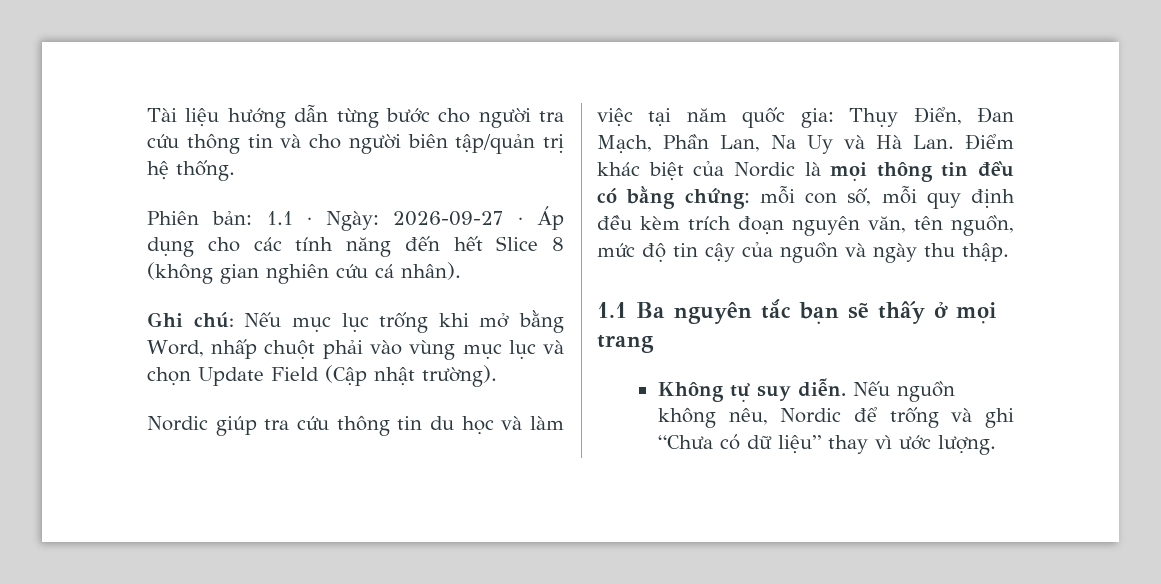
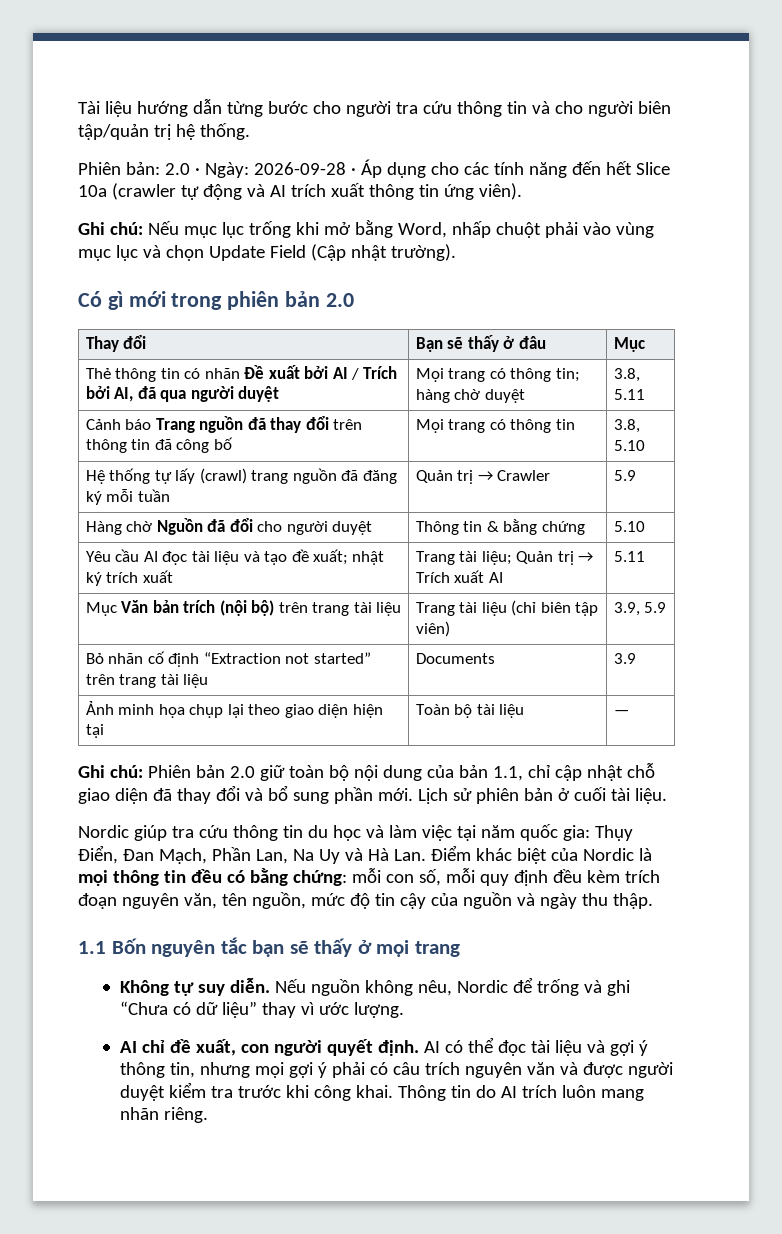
[266,211,293,225] 1.1 -> [164,163,190,175] 2.0
[393,211,504,226] 2026-09-27 -> [253,162,346,175] 2026-09-28
[552,237,564,251] [147,262,461,284] 8 (không gian nghiên cứu cá nhân). -> [78,183,522,200] 10a (crawler tự động và AI trích xuất thông tin ứng viên).
(497, 376) none -> [78,291,354,310] [85,335,147,352] [415,335,546,352] [613,337,645,352] [85,365,398,382] [85,386,280,402] [415,368,580,382] [415,389,525,403] [613,368,640,382] [613,389,645,400] [85,416,363,433] [85,437,233,453] [415,419,575,433] [613,419,640,433] [613,440,645,451] [85,468,397,484] [85,489,170,505] [415,470,551,484] [613,470,636,481] [85,518,373,535] [415,519,585,535] [613,521,645,532] [85,549,385,565] [85,570,173,586] [415,551,594,565] [415,570,503,583] [613,551,645,562] [85,600,401,616] [415,600,599,616] [415,621,450,637] [613,602,667,616] [85,651,371,667] [85,674,209,688] [415,653,495,664] [613,653,636,664] [85,701,383,718] [85,724,104,738] [415,704,525,718] [613,710,629,715] [78,763,655,781] [78,785,667,804] // Có gì mới trong phiên bản 2.0 // Thay đổi | Bạn sẽ thấy ở đâu | Mục // Thẻ thông tin có nhãn Đề xuất bởi AI / Trích bởi AI, đã qua người duyệt | Mọi trang có thông tin; hàng chờ duyệt | 3.8, 5.11 // Cảnh báo Trang nguồn đã thay đổi trên thông tin đã công bố | Mọi trang có thông tin | 3.8, 5.10 // Hệ thống tự lấy (crawl) trang nguồn đã đăng ký mỗi tuần | Quản trị → Crawler | 5.9 // Hàng chờ Nguồn đã đổi cho người duyệt | Thông tin & bằng chứng | 5.10 // Yêu cầu AI đọc tài liệu và tạo đề xuất; nhật ký trích xuất | Trang tài liệu; Quản trị → Trích xuất AI | 5.11 // Mục Văn bản trích (nội bộ) trên trang tài liệu | Trang tài liệu (chỉ biên tập viên) | 3.9, 5.9 // Bỏ nhãn cố định “Extraction not started” trên trang tài liệu | Documents | 3.9 // Ảnh minh họa chụp lại theo giao diện hiện tại | Toàn bộ tài liệu | — // Ghi chú: Phiên bản 2.0 giữ toàn bộ nội dung của bản 1.1, chỉ cập nhật chỗ giao diện đã thay đổi và bổ sung phần mới. Lịch sử phiên bản ở cuối tài liệu.
[636,302,665,318] Ba -> [111,938,146,954] Bốn
(996, 445) none -> [120,1037,648,1056] [120,1062,673,1078] [120,1082,644,1101] [120,1107,209,1123] // AI chỉ đề xuất, con người quyết định. AI có thể đọc tài liệu và gợi ý thông tin, nhưng mọi gợi ý phải có câu trích nguyên văn và được người duyệt kiểm tra trước khi công khai. Thông tin do AI trích luôn mang nhãn riêng.

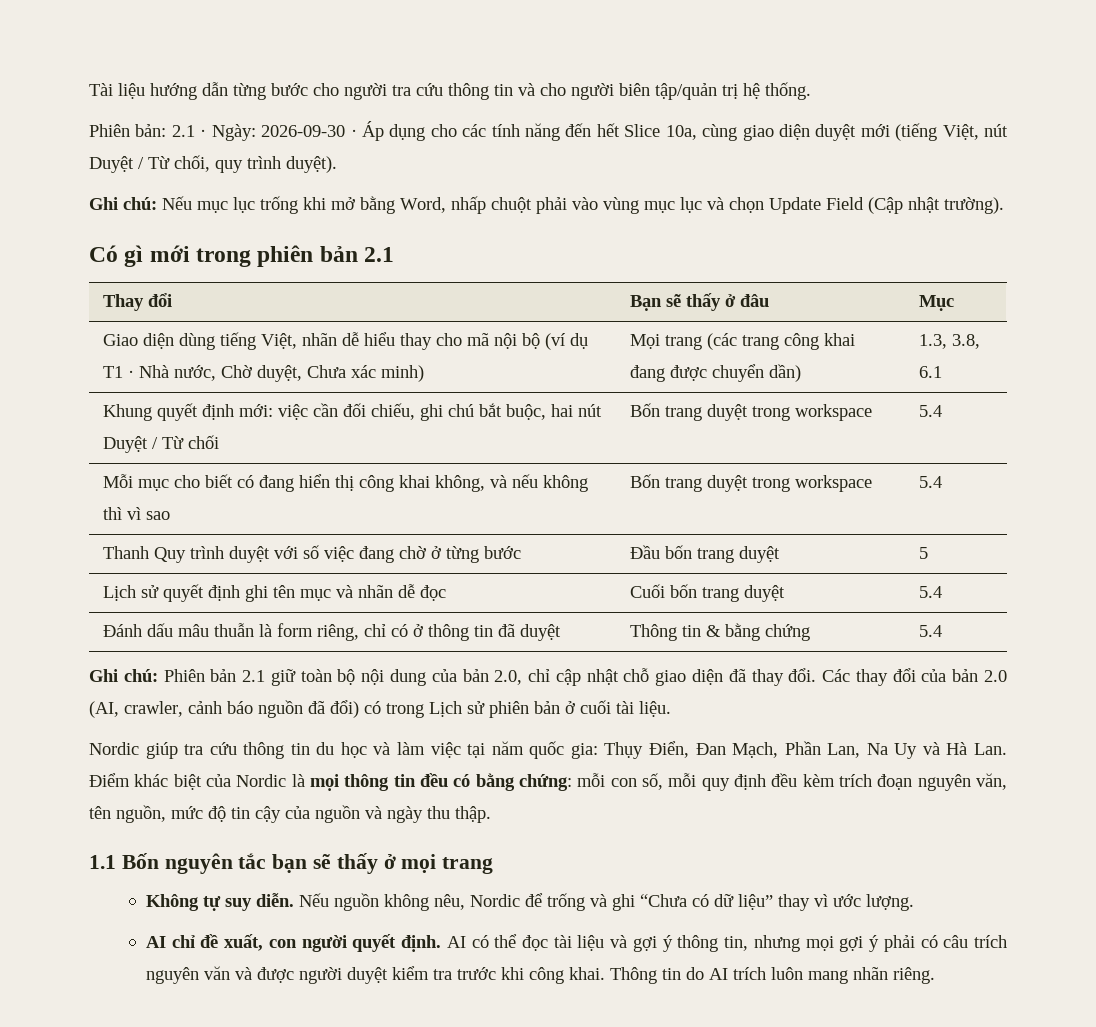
[164,163,190,175] 2.0 -> [171,125,195,137] 2.1
[253,162,346,175] 2026-09-28 -> [261,125,346,137] 2026-09-30
[78,183,522,200] 10a (crawler tự động và AI trích xuất thông tin ứng viên). -> [665,123,1008,141] [89,155,337,173] 10a, cùng giao diện duyệt mới (tiếng Việt, nút Duyệt / Từ chối, quy trình duyệt).
[325,293,354,307] 2.0 -> [364,247,395,262] 2.1
[85,365,398,382] [85,386,280,402] [415,368,580,382] [415,389,525,403] [613,368,640,382] [613,389,645,400] [85,416,363,433] [85,437,233,453] [415,419,575,433] [613,419,640,433] [613,440,645,451] [85,468,397,484] [85,489,170,505] [415,470,551,484] [613,470,636,481] [85,518,328,535] Thẻ thông tin có nhãn Đề xuất bởi AI / Trích bởi AI, đã qua người duyệt | Mọi trang có thông tin; hàng chờ duyệt | 3.8, 5.11 // Cảnh báo Trang nguồn đã thay đổi trên thông tin đã công bố | Mọi trang có thông tin | 3.8, 5.10 // Hệ thống tự lấy (crawl) trang nguồn đã đăng ký mỗi tuần | Quản trị → Crawler | 5.9 // Hàng chờ Nguồn đã đổi cho người -> [103,332,589,350] [103,365,425,382] [630,333,856,350] [630,364,802,382] [919,334,981,349] [919,366,943,378] [103,403,603,421] [103,435,220,453] [630,403,873,421] [919,405,943,417] [103,474,589,492] [103,507,171,520] [630,474,873,492] [919,476,943,488] [103,545,522,563] [630,545,781,563] [919,547,929,559] [103,584,447,602] [630,584,786,602] [919,586,943,598] [103,623,516,641] Giao diện dùng tiếng Việt, nhãn dễ hiểu thay cho mã nội bộ (ví dụ T1 · Nhà nước, Chờ duyệt, Chưa xác minh) | Mọi trang (các trang công khai đang được chuyển dần) | 1.3, 3.8, 6.1 // Khung quyết định mới: việc cần đối chiếu, ghi chú bắt buộc, hai nút Duyệt / Từ chối | Bốn trang duyệt trong workspace | 5.4 // Mỗi mục cho biết có đang hiển thị công khai không, và nếu không thì vì sao | Bốn trang duyệt trong workspace | 5.4 // Thanh Quy trình duyệt với số việc đang chờ ở từng bước | Đầu bốn trang duyệt | 5 // Lịch sử quyết định ghi tên mục và nhãn dễ đọc | Cuối bốn trang duyệt | 5.4 // Đánh dấu mâu thuẫn là form riêng, chỉ có ở thông tin đã
[613,521,645,532] [85,549,385,565] [85,570,173,586] [415,551,594,565] [415,570,503,583] [613,551,645,562] [85,600,401,616] [415,600,599,616] [415,621,450,637] [613,602,667,616] [85,651,371,667] [85,674,209,688] [415,653,495,664] [613,653,636,664] [85,701,383,718] [85,724,104,738] [415,704,525,718] [613,710,629,715] 5.10 // Yêu cầu AI đọc tài liệu và tạo đề xuất; nhật ký trích xuất | Trang tài liệu; Quản trị → Trích xuất AI | 5.11 // Mục Văn bản trích (nội bộ) trên trang tài liệu | Trang tài liệu (chỉ biên tập viên) | 3.9, 5.9 // Bỏ nhãn cố định “Extraction not started” trên trang tài liệu | Documents | 3.9 // Ảnh minh họa chụp lại theo giao diện hiện tại | Toàn bộ tài liệu | — -> [919,625,943,637] 5.4
[229,766,255,778] 2.0 -> [242,670,266,682] 2.1
[492,766,523,781] 1.1, -> [494,670,523,685] 2.0,
[215,785,413,804] đổi và bổ sung phần mới. -> [788,668,1008,686] [89,700,424,718] đổi. Các thay đổi của bản 2.0 (AI, crawler, cảnh báo nguồn đã đổi) có trong

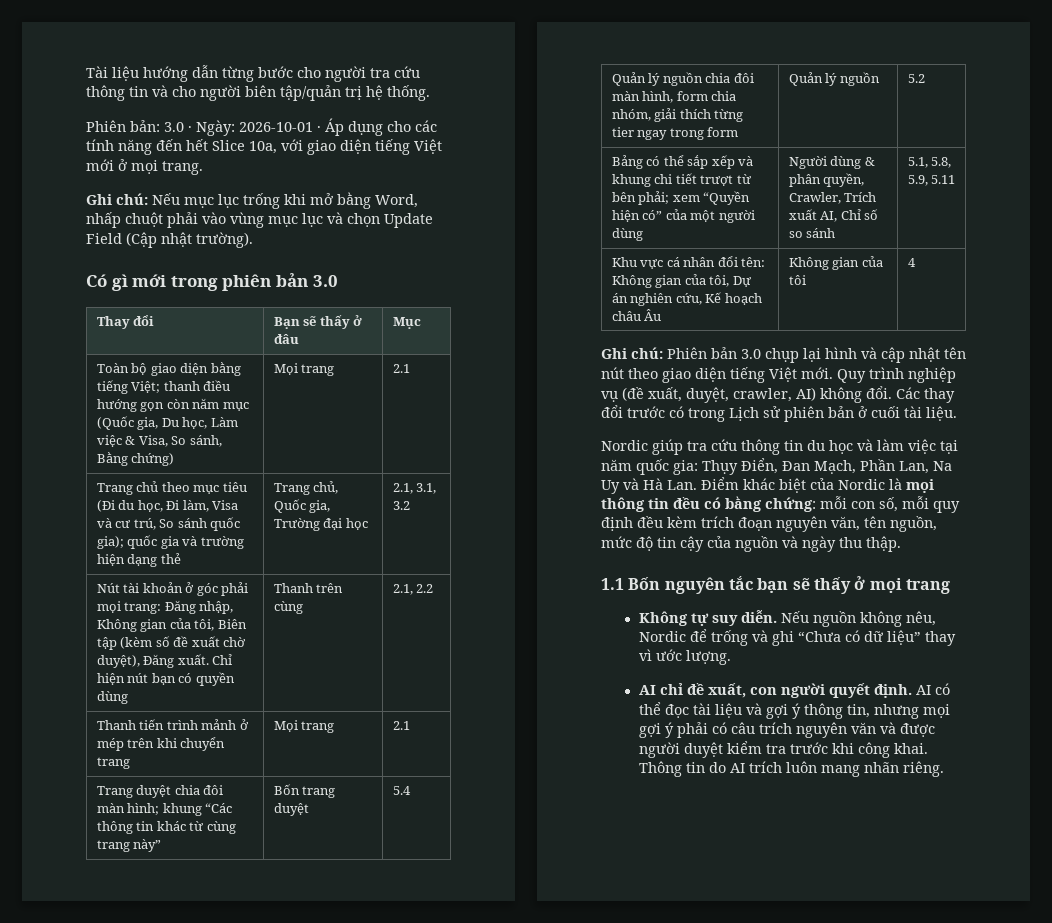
[171,125,195,137] 2.1 -> [164,122,184,132] 3.0
[261,125,346,137] 2026-09-30 -> [239,122,313,132] 2026-10-01
[702,123,1008,141] [89,155,337,173] cùng giao diện duyệt mới (tiếng Việt, nút Duyệt / Từ chối, quy trình duyệt). -> [281,139,442,155] [86,159,203,175] với giao diện tiếng Việt mới ở mọi trang.
[364,247,395,262] 2.1 -> [312,275,338,287] 3.0
[103,332,589,350] [103,365,425,382] [630,333,856,350] [630,364,802,382] [919,334,981,349] [919,366,943,378] [103,403,603,421] [103,435,220,453] [630,403,873,421] [919,405,943,417] [103,474,589,492] [103,507,171,520] [630,474,873,492] [919,476,943,488] [103,545,522,563] [630,545,781,563] [919,547,929,559] [103,584,447,602] [630,584,786,602] [919,586,943,598] [103,623,562,641] [630,623,811,641] [919,625,943,637] [89,668,1008,686] [89,700,359,718] Giao diện dùng tiếng Việt, nhãn dễ hiểu thay cho mã nội bộ (ví dụ T1 · Nhà nước, Chờ duyệt, Chưa xác minh) | Mọi trang (các trang công khai đang được chuyển dần) | 1.3, 3.8, 6.1 // Khung quyết định mới: việc cần đối chiếu, ghi chú bắt buộc, hai nút Duyệt / Từ chối | Bốn trang duyệt trong workspace | 5.4 // Mỗi mục cho biết có đang hiển thị công khai không, và nếu không thì vì sao | Bốn trang duyệt trong workspace | 5.4 // Thanh Quy trình duyệt với số việc đang chờ ở từng bước | Đầu bốn trang duyệt | 5 // Lịch sử quyết định ghi tên mục và nhãn dễ đọc | Cuối bốn trang duyệt | 5.4 // Đánh dấu mâu thuẫn là form riêng, chỉ có ở thông tin đã duyệt | Thông tin & bằng chứng | 5.4 // Ghi chú: Phiên bản 2.1 giữ toàn bộ nội dung của bản 2.0, chỉ cập nhật chỗ giao diện đã thay đổi. Các thay đổi của bản 2.0 (AI, crawler, cảnh báo nguồn đã đổi) -> [96,362,241,376] [96,380,231,394] [96,398,249,412] [96,416,238,430] [96,435,222,447] [96,452,175,466] [273,363,335,376] [392,364,410,373] [96,481,247,495] [96,500,239,512] [96,517,241,531] [96,535,244,549] [96,553,181,567] [273,481,339,495] [273,499,331,513] [273,518,368,531] [392,483,437,494] [392,501,410,510] [96,582,249,596] [96,600,234,614] [96,618,247,632] [96,636,247,650] [96,654,233,668] [96,672,235,686] [96,691,128,704] [273,583,344,593] [273,601,303,614] [392,584,434,595] [96,719,249,730] [96,737,226,751] [96,757,130,769] [273,720,335,733] [392,721,410,730] [96,785,224,798] [96,803,233,816] [96,821,236,834] [96,839,162,852] [273,784,336,798] [273,803,309,816] [392,786,411,795] [611,72,754,86] [611,91,737,103] [611,108,744,122] [611,127,739,140] [788,72,880,86] [907,74,925,83] [611,155,754,169] [611,173,751,187] [611,191,751,205] [611,209,755,223] [611,228,643,241] [788,156,875,169] [788,173,865,187] [788,192,877,204] [788,209,879,222] [788,228,836,238] [907,157,952,168] [907,175,956,186] [611,256,766,269] [611,274,751,288] [611,292,762,306] [611,309,662,321] [788,256,883,270] [788,275,806,285] [907,258,916,267] [601,347,966,363] [601,367,956,383] [601,386,955,403] [601,405,665,418] Toàn bộ giao diện bằng tiếng Việt; thanh điều hướng gọn còn năm mục (Quốc gia, Du học, Làm việc & Visa, So sánh, Bằng chứng) | Mọi trang | 2.1 // Trang chủ theo mục tiêu (Đi du học, Đi làm, Visa và cư trú, So sánh quốc gia); quốc gia và trường hiện dạng thẻ | Trang chủ, Quốc gia, Trường đại học | 2.1, 3.1, 3.2 // Nút tài khoản ở góc phải mọi trang: Đăng nhập, Không gian của tôi, Biên tập (kèm số đề xuất chờ duyệt), Đăng xuất. Chỉ hiện nút bạn có quyền dùng | Thanh trên cùng | 2.1, 2.2 // Thanh tiến trình mảnh ở mép trên khi chuyển trang | Mọi trang | 2.1 // Trang duyệt chia đôi màn hình; khung “Các thông tin khác từ cùng trang này” | Bốn trang duyệt | 5.4 // Quản lý nguồn chia đôi màn hình, form chia nhóm, giải thích từng tier ngay trong form | Quản lý nguồn | 5.2 // Bảng có thể sắp xếp và khung chi tiết trượt từ bên phải; xem “Quyền hiện có” của một người dùng | Người dùng & phân quyền, Crawler, Trích xuất AI, Chỉ số so sánh | 5.1, 5.8, 5.9, 5.11 // Khu vực cá nhân đổi tên: Không gian của tôi, Dự án nghiên cứu, Kế hoạch châu Âu | Không gian của tôi | 4 // Ghi chú: Phiên bản 3.0 chụp lại hình và cập nhật tên nút theo giao diện tiếng Việt mới. Quy trình nghiệp vụ (đề xuất, duyệt, crawler, AI) không đổi. Các thay đổi trước

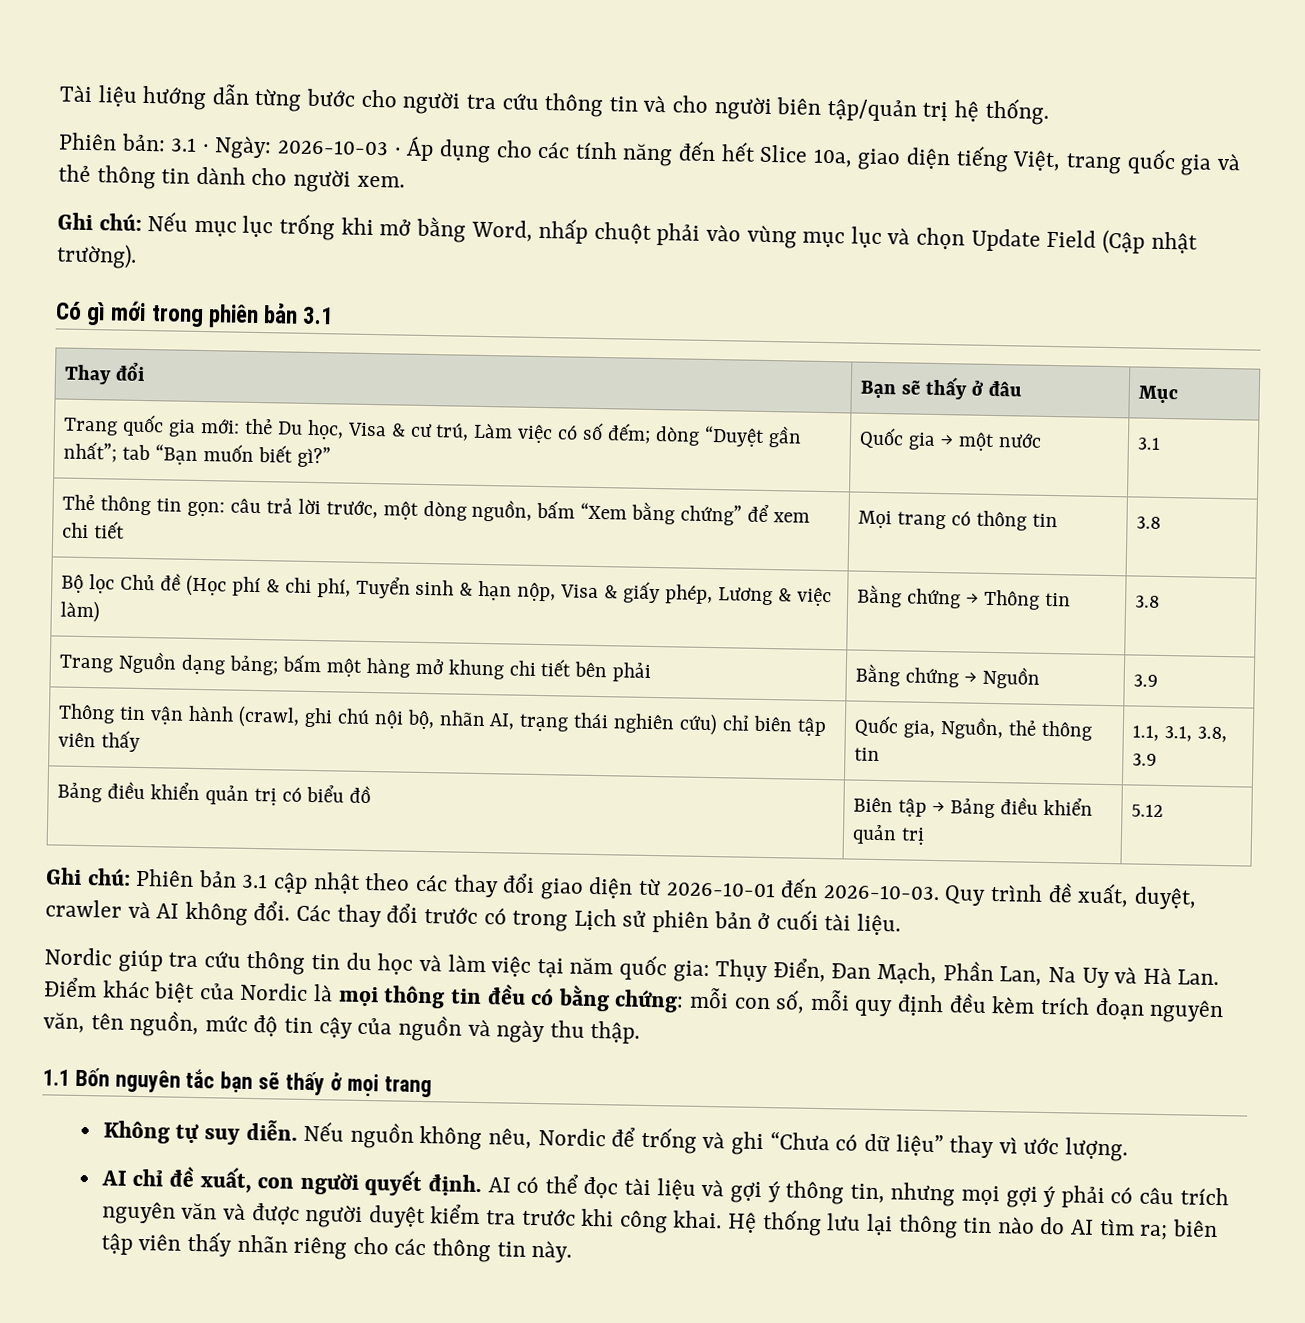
[164,122,184,132] 3.0 -> [170,137,198,152] 3.1
[239,122,313,132] 2026-10-01 -> [277,139,390,156] 2026-10-03
[281,139,442,155] [86,159,203,175] với giao diện tiếng Việt mới ở mọi trang. -> [857,146,1241,176] [58,164,405,193] giao diện tiếng Việt, trang quốc gia và thẻ thông tin dành cho người xem.
[312,275,338,287] 3.0 -> [302,306,335,325] 3.1
[96,362,241,376] [96,380,231,394] [96,398,249,412] [96,416,238,430] [96,435,222,447] [96,452,175,466] [273,363,335,376] [392,364,410,373] [96,481,247,495] [96,500,239,512] [96,517,241,531] [96,535,244,549] [96,553,181,567] [273,481,339,495] [273,499,331,513] [273,518,368,531] [392,483,437,494] [392,501,410,510] [96,582,249,596] [96,600,234,614] [96,618,247,632] [96,636,247,650] [96,654,233,668] [96,672,235,686] [96,691,128,704] [273,583,344,593] [273,601,303,614] [392,584,434,595] [96,719,249,730] [96,737,226,751] [96,757,130,769] [273,720,335,733] [392,721,410,730] [96,785,224,798] [96,803,233,816] [96,821,236,834] [96,839,162,852] [273,784,336,798] [273,803,309,816] [392,786,411,795] [611,72,754,86] [611,91,737,103] [611,108,744,122] [611,127,739,140] [788,72,880,86] [907,74,925,83] [611,155,754,169] [611,173,751,187] [611,191,751,205] [611,209,755,223] [611,228,643,241] [788,156,875,169] [788,173,865,187] [788,192,877,204] [788,209,879,222] [788,228,836,238] [907,157,952,168] [907,175,956,186] [611,256,766,269] [611,274,751,288] [611,292,762,306] [611,309,662,321] [788,256,883,270] [788,275,806,285] [907,258,916,267] [601,347,966,363] [601,367,956,383] [601,387,816,403] Toàn bộ giao diện bằng tiếng Việt; thanh điều hướng gọn còn năm mục (Quốc gia, Du học, Làm việc & Visa, So sánh, Bằng chứng) | Mọi trang | 2.1 // Trang chủ theo mục tiêu (Đi du học, Đi làm, Visa và cư trú, So sánh quốc gia); quốc gia và trường hiện dạng thẻ | Trang chủ, Quốc gia, Trường đại học | 2.1, 3.1, 3.2 // Nút tài khoản ở góc phải mọi trang: Đăng nhập, Không gian của tôi, Biên tập (kèm số đề xuất chờ duyệt), Đăng xuất. Chỉ hiện nút bạn có quyền dùng | Thanh trên cùng | 2.1, 2.2 // Thanh tiến trình mảnh ở mép trên khi chuyển trang | Mọi trang | 2.1 // Trang duyệt chia đôi màn hình; khung “Các thông tin khác từ cùng trang này” | Bốn trang duyệt | 5.4 // Quản lý nguồn chia đôi màn hình, form chia nhóm, giải thích từng tier ngay trong form | Quản lý nguồn | 5.2 // Bảng có thể sắp xếp và khung chi tiết trượt từ bên phải; xem “Quyền hiện có” của một người dùng | Người dùng & phân quyền, Crawler, Trích xuất AI, Chỉ số so sánh | 5.1, 5.8, 5.9, 5.11 // Khu vực cá nhân đổi tên: Không gian của tôi, Dự án nghiên cứu, Kế hoạch châu Âu | Không gian của tôi | 4 // Ghi chú: Phiên bản 3.0 chụp lại hình và cập nhật tên nút theo giao diện tiếng Việt mới. Quy trình nghiệp vụ (đề xuất, duyệt, crawler, AI) -> [63,414,802,448] [63,441,331,468] [859,427,1042,451] [1137,437,1162,450] [62,494,811,526] [62,521,125,539] [858,510,1058,531] [1136,516,1162,529] [61,573,832,607] [60,600,101,623] [856,584,1071,610] [1135,595,1161,608] [59,651,652,682] [855,663,1040,689] [1133,674,1159,687] [58,703,828,737] [58,730,140,752] [854,715,1093,741] [854,747,881,762] [1132,725,1227,743] [1132,753,1158,766] [57,781,371,806] [853,797,1093,819] [852,824,925,845] [1131,804,1165,818] [45,867,1197,910] [45,899,180,919] Trang quốc gia mới: thẻ Du học, Visa & cư trú, Làm việc có số đếm; dòng “Duyệt gần nhất”; tab “Bạn muốn biết gì?” | Quốc gia → một nước | 3.1 // Thẻ thông tin gọn: câu trả lời trước, một dòng nguồn, bấm “Xem bằng chứng” để xem chi tiết | Mọi trang có thông tin | 3.8 // Bộ lọc Chủ đề (Học phí & chi phí, Tuyển sinh & hạn nộp, Visa & giấy phép, Lương & việc làm) | Bằng chứng → Thông tin | 3.8 // Trang Nguồn dạng bảng; bấm một hàng mở khung chi tiết bên phải | Bằng chứng → Nguồn | 3.9 // Thông tin vận hành (crawl, ghi chú nội bộ, nhãn AI, trạng thái nghiên cứu) chỉ biên tập viên thấy | Quốc gia, Nguồn, thẻ thông tin | 1.1, 3.1, 3.8, 3.9 // Bảng điều khiển quản trị có biểu đồ | Biên tập → Bảng điều khiển quản trị | 5.12 // Ghi chú: Phiên bản 3.1 cập nhật theo các thay đổi giao diện từ 2026-10-01 đến 2026-10-03. Quy trình đề xuất, duyệt, crawler và AI
[638,761,944,777] Thông tin do AI trích luôn mang nhãn riêng. -> [727,1210,1218,1241] [100,1231,573,1263] Hệ thống lưu lại thông tin nào do AI tìm ra; biên tập viên thấy nhãn riêng cho các thông tin này.

